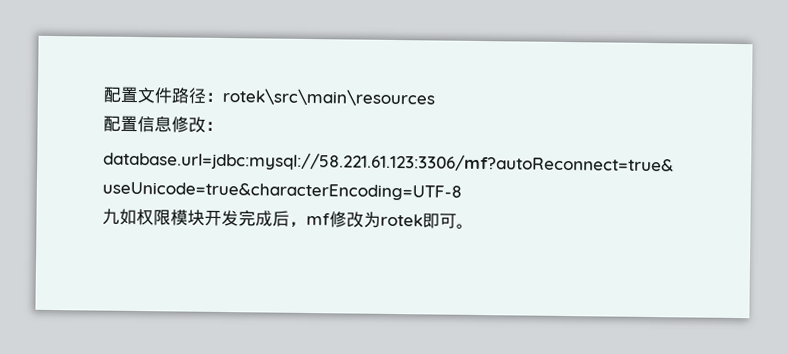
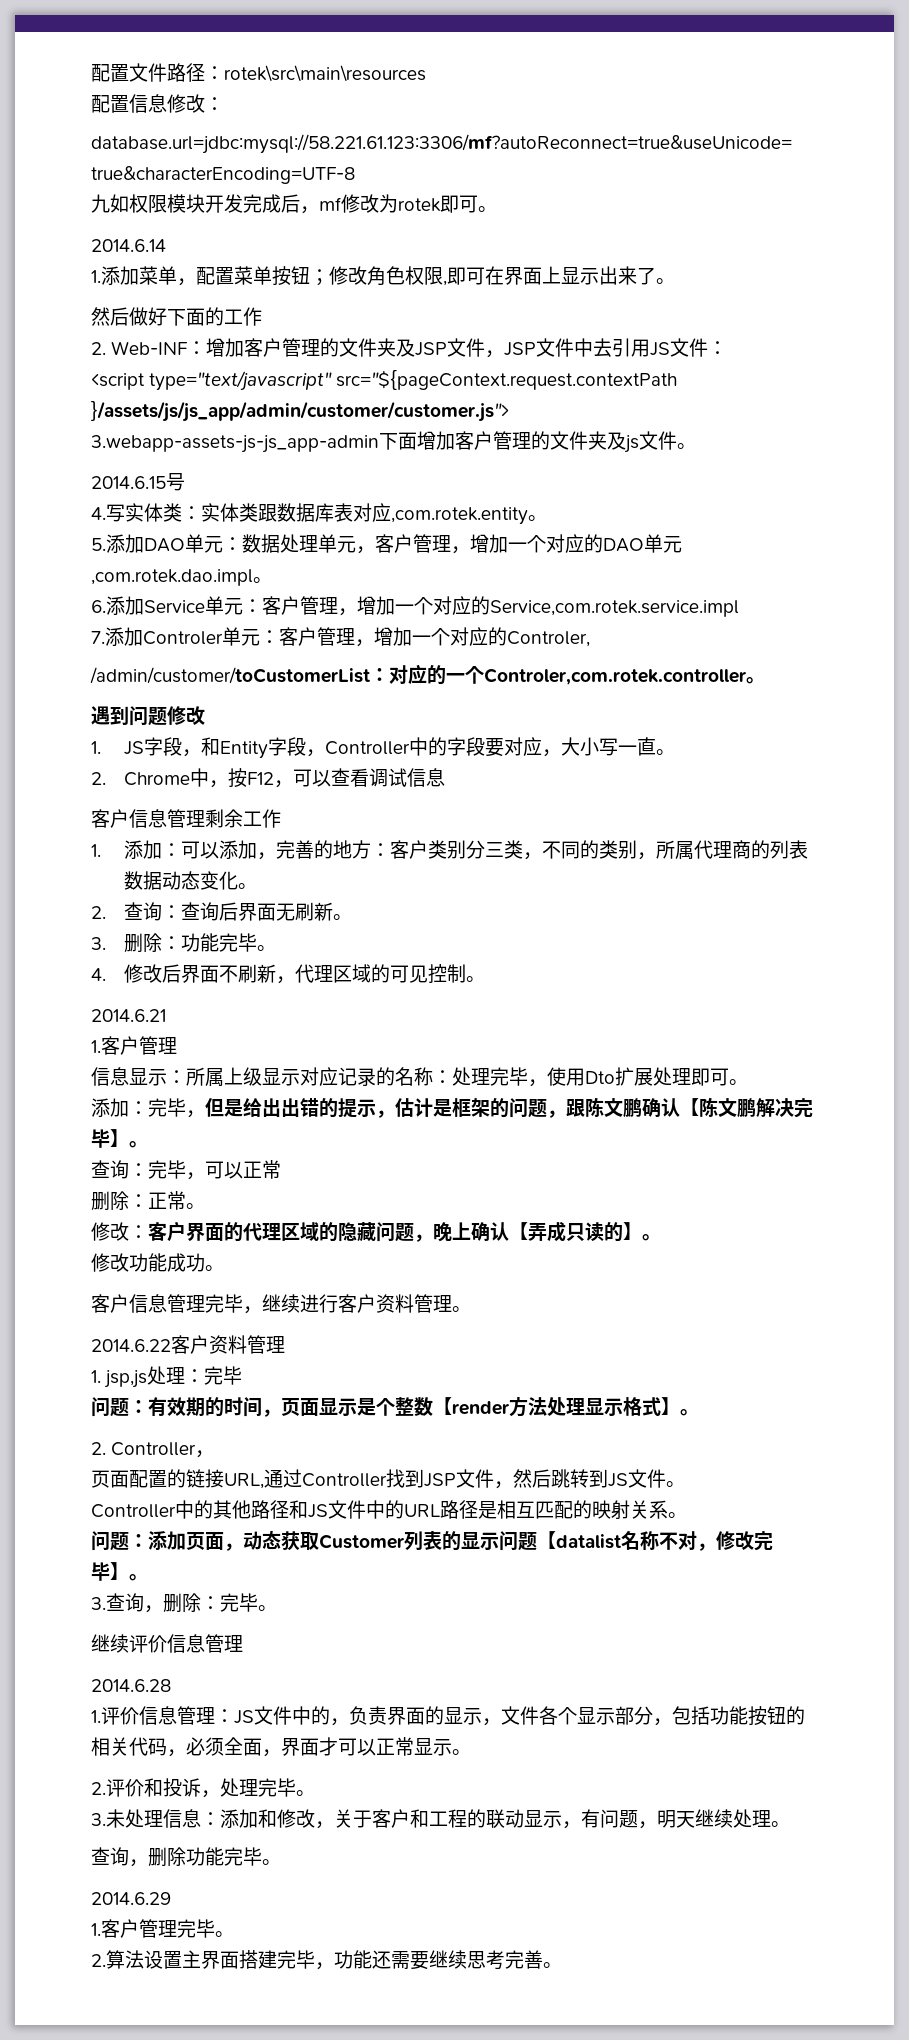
(474, 226) none -> [91,239,166,252] [91,266,675,286] [91,307,262,326] [91,338,728,358] [91,370,678,391] [91,401,509,422] [91,431,696,453] [91,473,185,491] [91,503,547,525] [91,534,682,554] [91,569,272,586] [91,596,739,617] [91,627,590,647] [90,664,765,685] [91,706,205,726] [91,737,675,759] [91,768,445,788] [91,809,281,828] [91,840,808,860] [123,871,257,890] [91,902,352,921] [91,933,276,953] [91,964,485,984] [91,1009,166,1022] [91,1036,177,1055] [91,1067,748,1087] [91,1097,813,1118] [91,1129,148,1148] [91,1160,281,1180] [91,1191,205,1211] [91,1221,661,1242] [91,1253,224,1272] [91,1294,471,1314] [91,1335,285,1354] [91,1366,243,1388] [91,1396,699,1417] [91,1442,215,1458] [91,1469,685,1489] [91,1500,687,1519] [91,1530,773,1551] [91,1562,148,1581] [91,1593,277,1613] [91,1634,243,1653] [91,1679,171,1692] [91,1706,805,1726] [91,1737,471,1757] [91,1778,315,1798] [91,1809,790,1829] [91,1847,281,1867] [91,1892,171,1905] [91,1919,234,1938] [91,1950,562,1970] // 2014.6.14 // 1.添加菜单，配置菜单按钮；修改角色权限,即可在界面上显示出来了。 // 然后做好下面的工作 // 2. Web-INF：增加客户管理的文件夹及JSP文件，JSP文件中去引用JS文件： // <script type="text/javascript" src="${pageContext.request.contextPath }/assets/js/js_app/admin/customer/customer.js"> // 3.webapp-assets-js-js_app-admin下面增加客户管理的文件夹及js文件。 // 2014.6.15号 // 4.写实体类：实体类跟数据库表对应,com.rotek.entity。 // 5.添加DAO单元：数据处理单元，客户管理，增加一个对应的DAO单元,com.rotek.dao.impl。 // 6.添加Service单元：客户管理，增加一个对应的Service,com.rotek.service.impl // 7.添加Controler单元：客户管理，增加一个对应的Controler, // /admin/customer/toCustomerList：对应的一个Controler,com.rotek.controller。 // 遇到问题修改 // 1. JS字段，和Entity字段，Controller中的字段要对应，大小写一直。 // 2. Chrome中，按F12，可以查看调试信息 // 客户信息管理剩余工作 // 1.添加：可以添加，完善的地方：客户类别分三类，不同的类别，所属代理商的列表数据动态变化。 // 2.查询：查询后界面无刷新。 // 3.删除：功能完毕。 // 4.修改后界面不刷新，代理区域的可见控制。 // 2014.6.21 // 1.客户管理 // 信息显示：所属上级显示对应记录的名称：处理完毕，使用Dto扩展处理即可。 // 添加：完毕，但是给出出错的提示，估计是框架的问题，跟陈文鹏确认【陈文鹏解决完毕】。 // 查询：完毕，可以正常 // 删除：正常。 // 修改：客户界面的代理区域的隐藏问题，晚上确认【弄成只读的】。 // 修改功能成功。 // 客户信息管理完毕，继续进行客户资料管理。 // 2014.6.22客户资料管理 // 1. jsp,js处理：完毕 // 问题：有效期的时间，页面显示是个整数【render方法处理显示格式】。 // 2. Controller， // 页面配置的链接URL,通过Controller找到JSP文件，然后跳转到JS文件。 // Controller中的其他路径和JS文件中的URL路径是相互匹配的映射关系。 // 问题：添加页面，动态获取Customer列表的显示问题【datalist名称不对，修改完毕】。 // 3.查询，删除：完毕。 // 继续评价信息管理 // 2014.6.28 // 1.评价信息管理：JS文件中的，负责界面的显示，文件各个显示部分，包括功能按钮的相关代码，必须全面，界面才可以正常显示。 // 2.评价和投诉，处理完毕。 // 3.未处理信息：添加和修改，关于客户和工程的联动显示，有问题，明天继续处理。 // 查询，删除功能完毕。 // 2014.6.29 // 1.客户管理完毕。 // 2.算法设置主界面搭建完毕，功能还需要继续思考完善。

